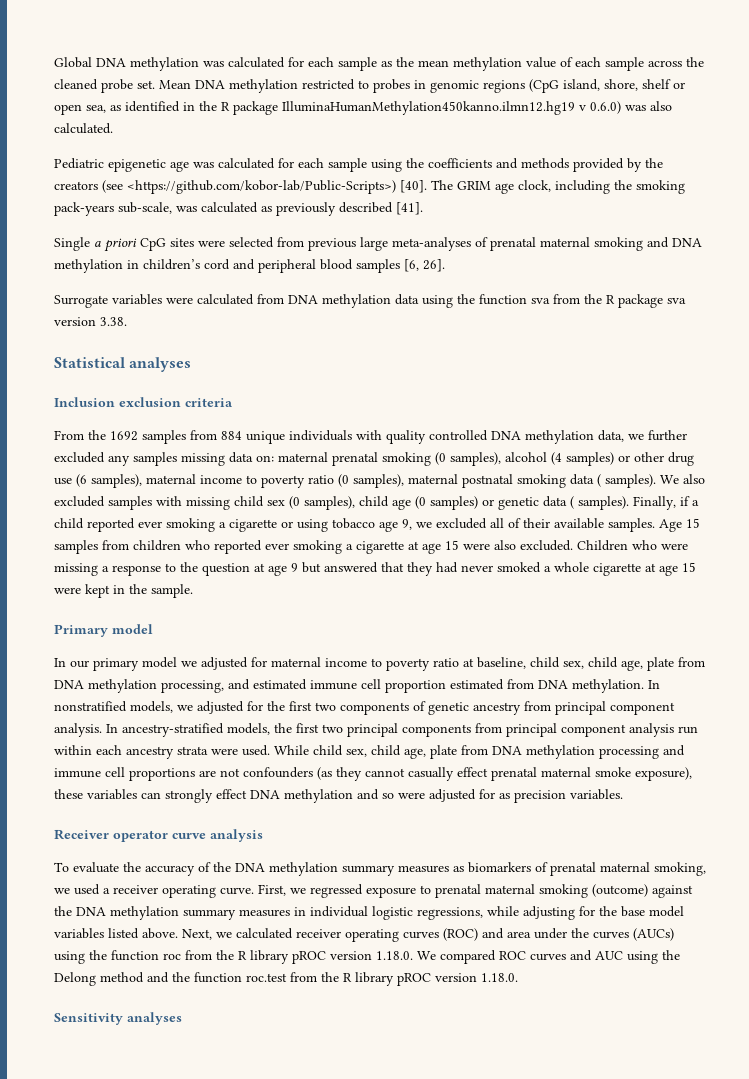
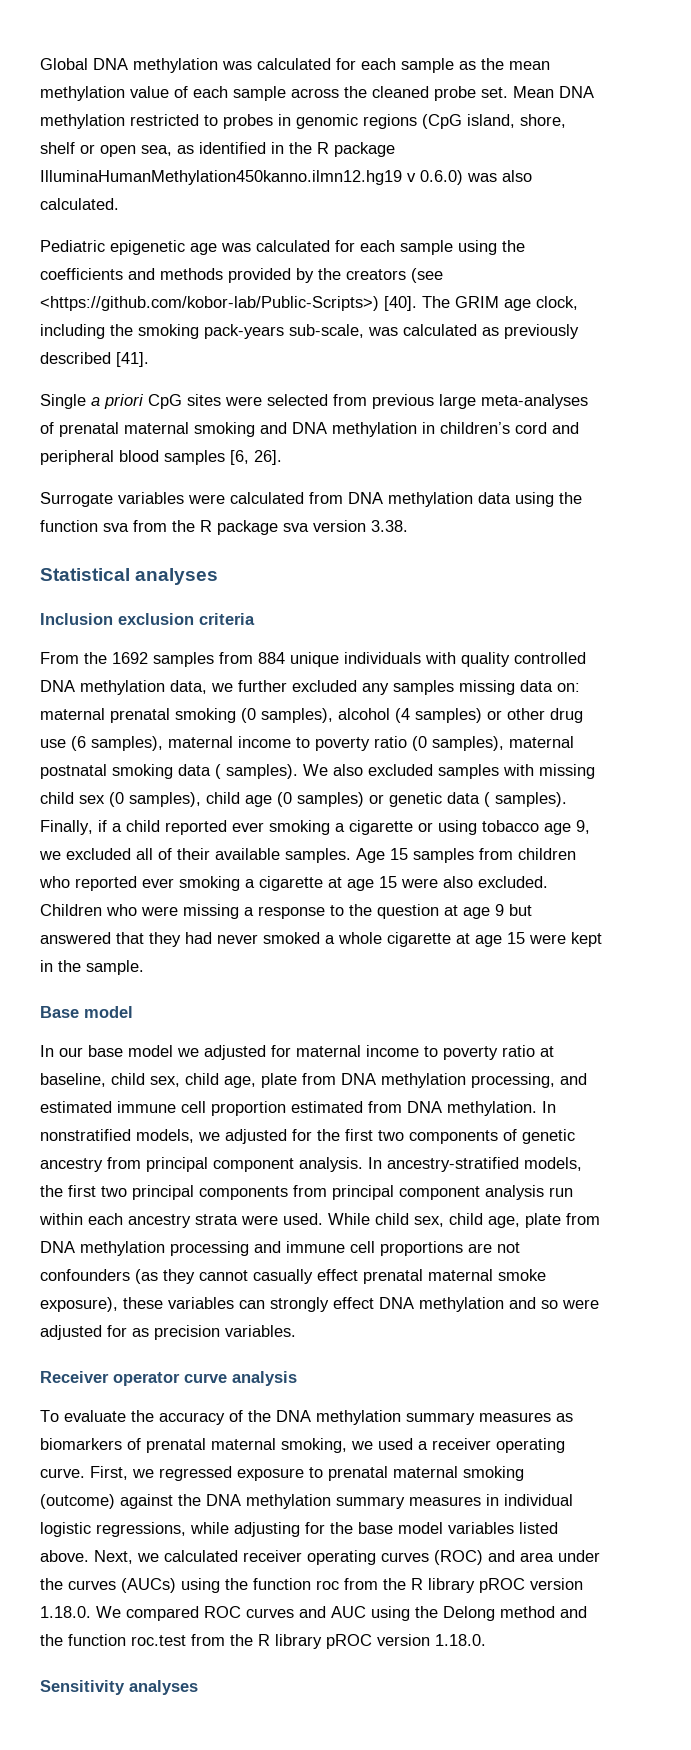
[54,624,108,637] Primary -> [40,1006,79,1018] Base
[93,658,139,671] primary -> [88,1045,123,1057] base

